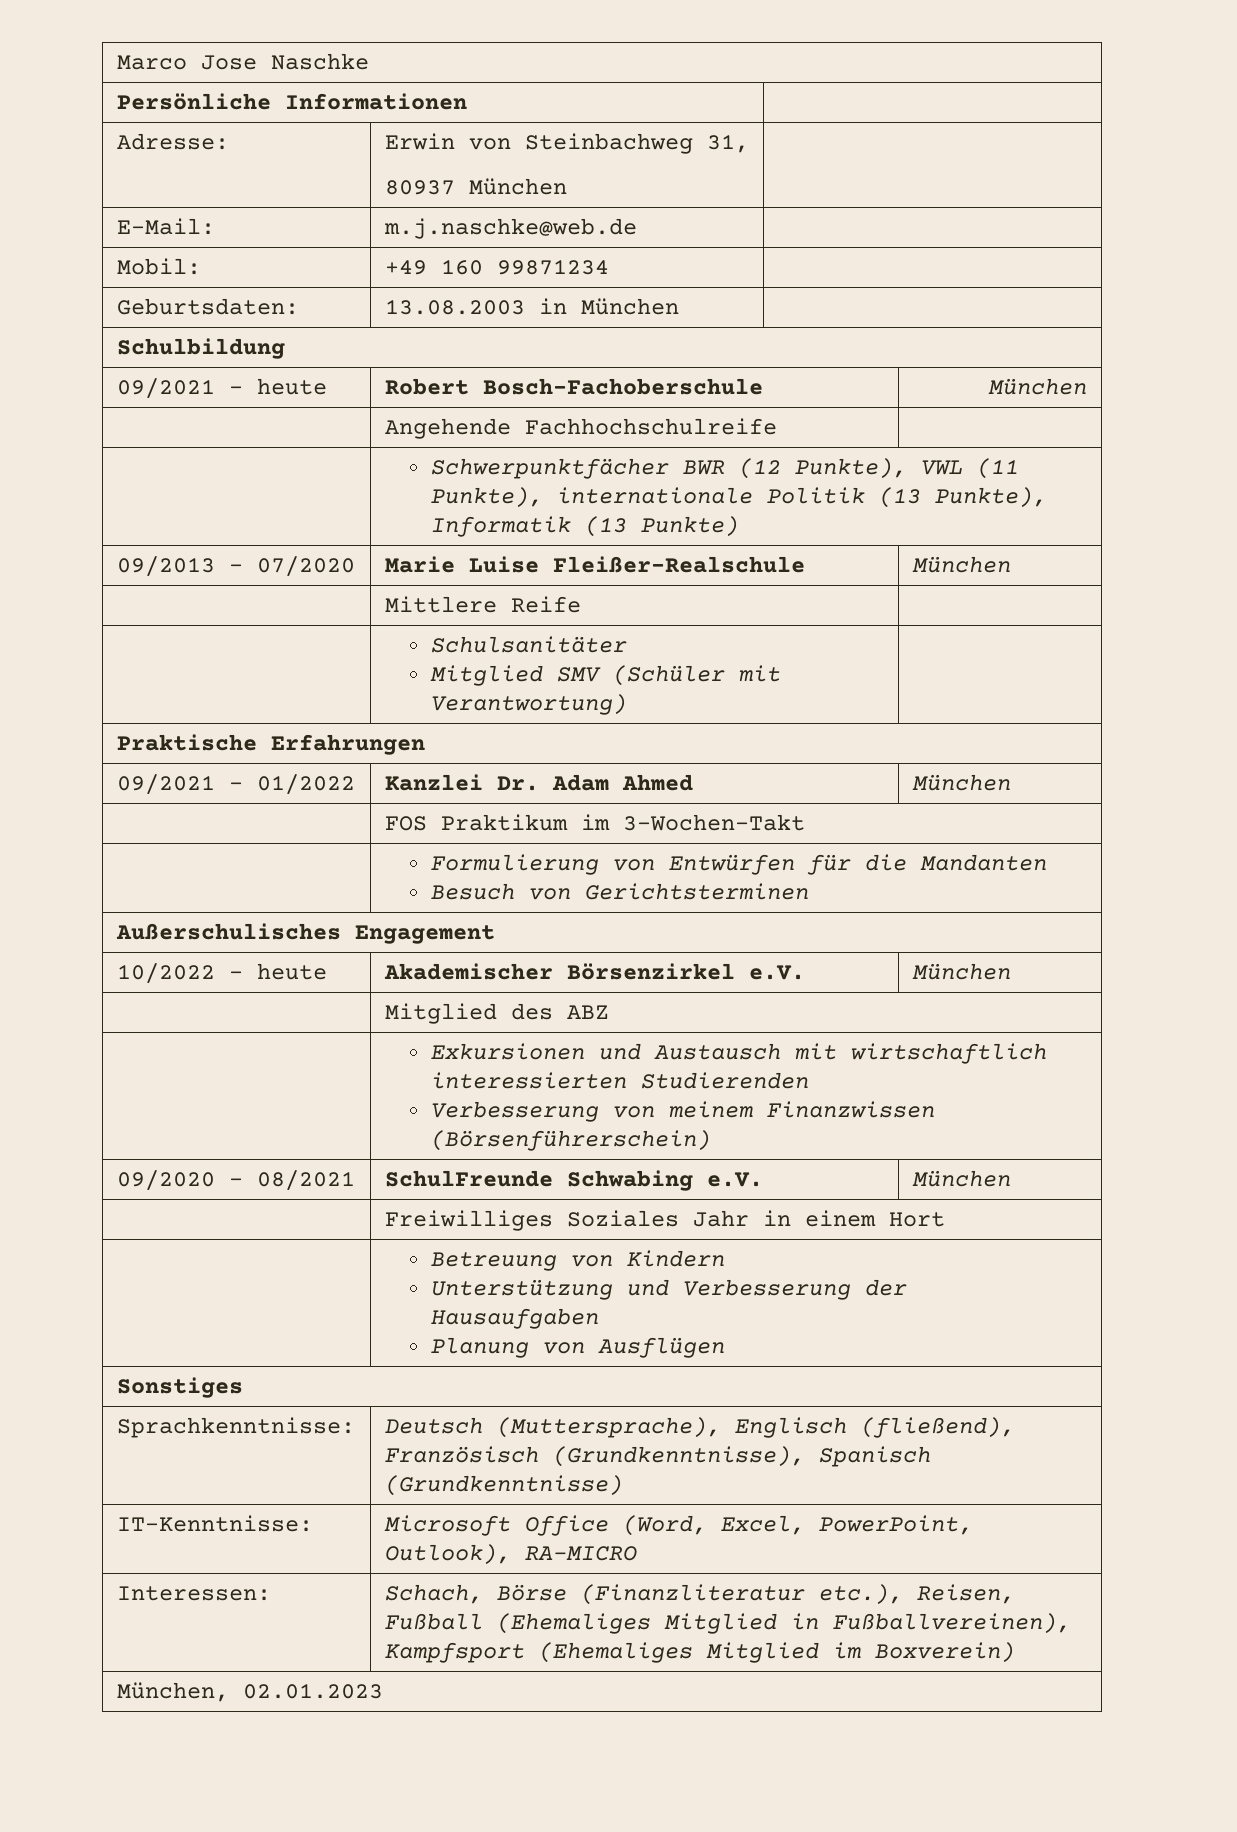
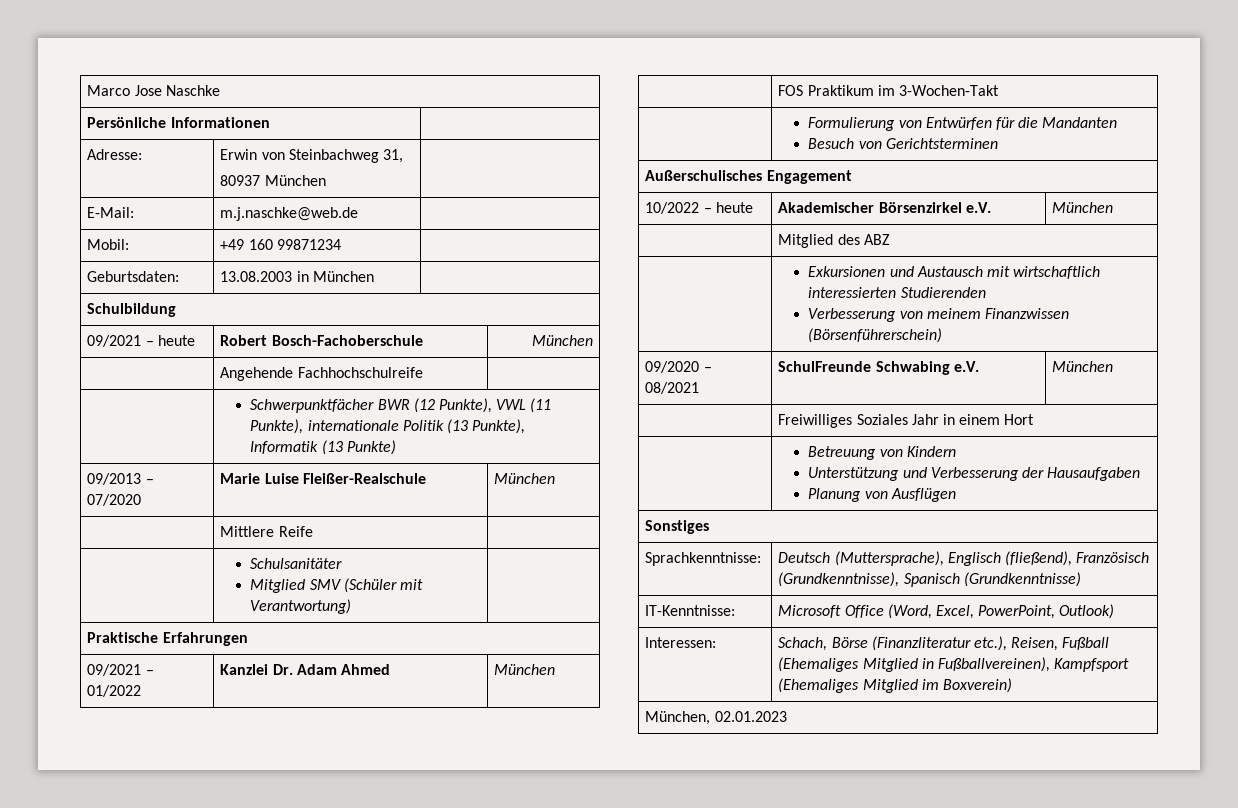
[384,1544,637,1565] Outlook), RA-MICRO -> [1059,604,1115,619] Outlook)

